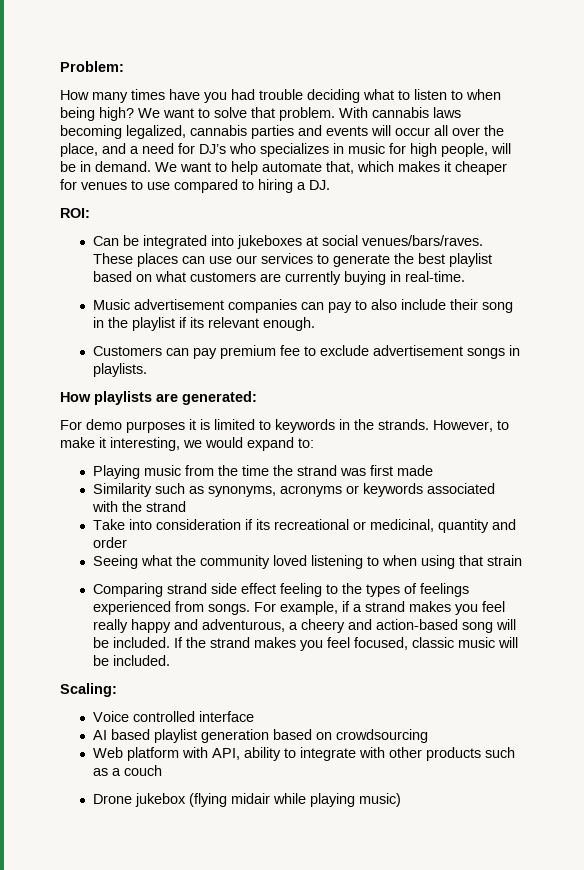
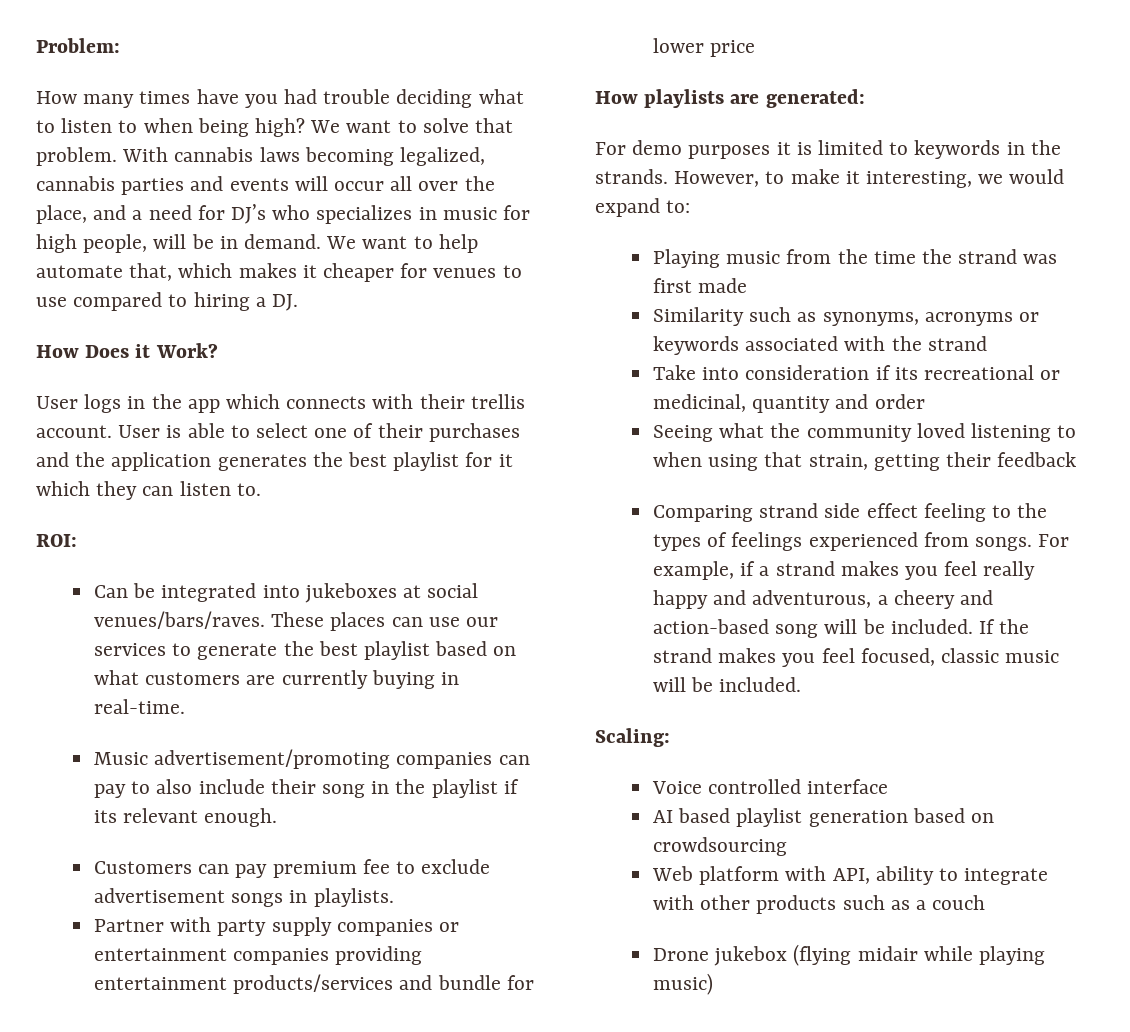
(330, 185) none -> [36,343,218,358] [36,394,525,413] [36,423,520,442] [36,452,513,471] [36,481,261,500] // How Does it Work? // User logs in the app which connects with their trellis account. User is able to select one of their purchases and the application generates the best playlist for it which they can listen to.
[133,299,224,310] advertisement -> [154,749,391,769] advertisement/promoting
(147, 370) none -> [93,917,459,936] [93,946,423,965] [93,974,534,994] [652,38,756,57] // Partner with party supply companies or entertainment companies providing entertainment products/services and bundle for lower price
[486,555,522,566] strain -> [808,452,1077,471] strain, getting their feedback

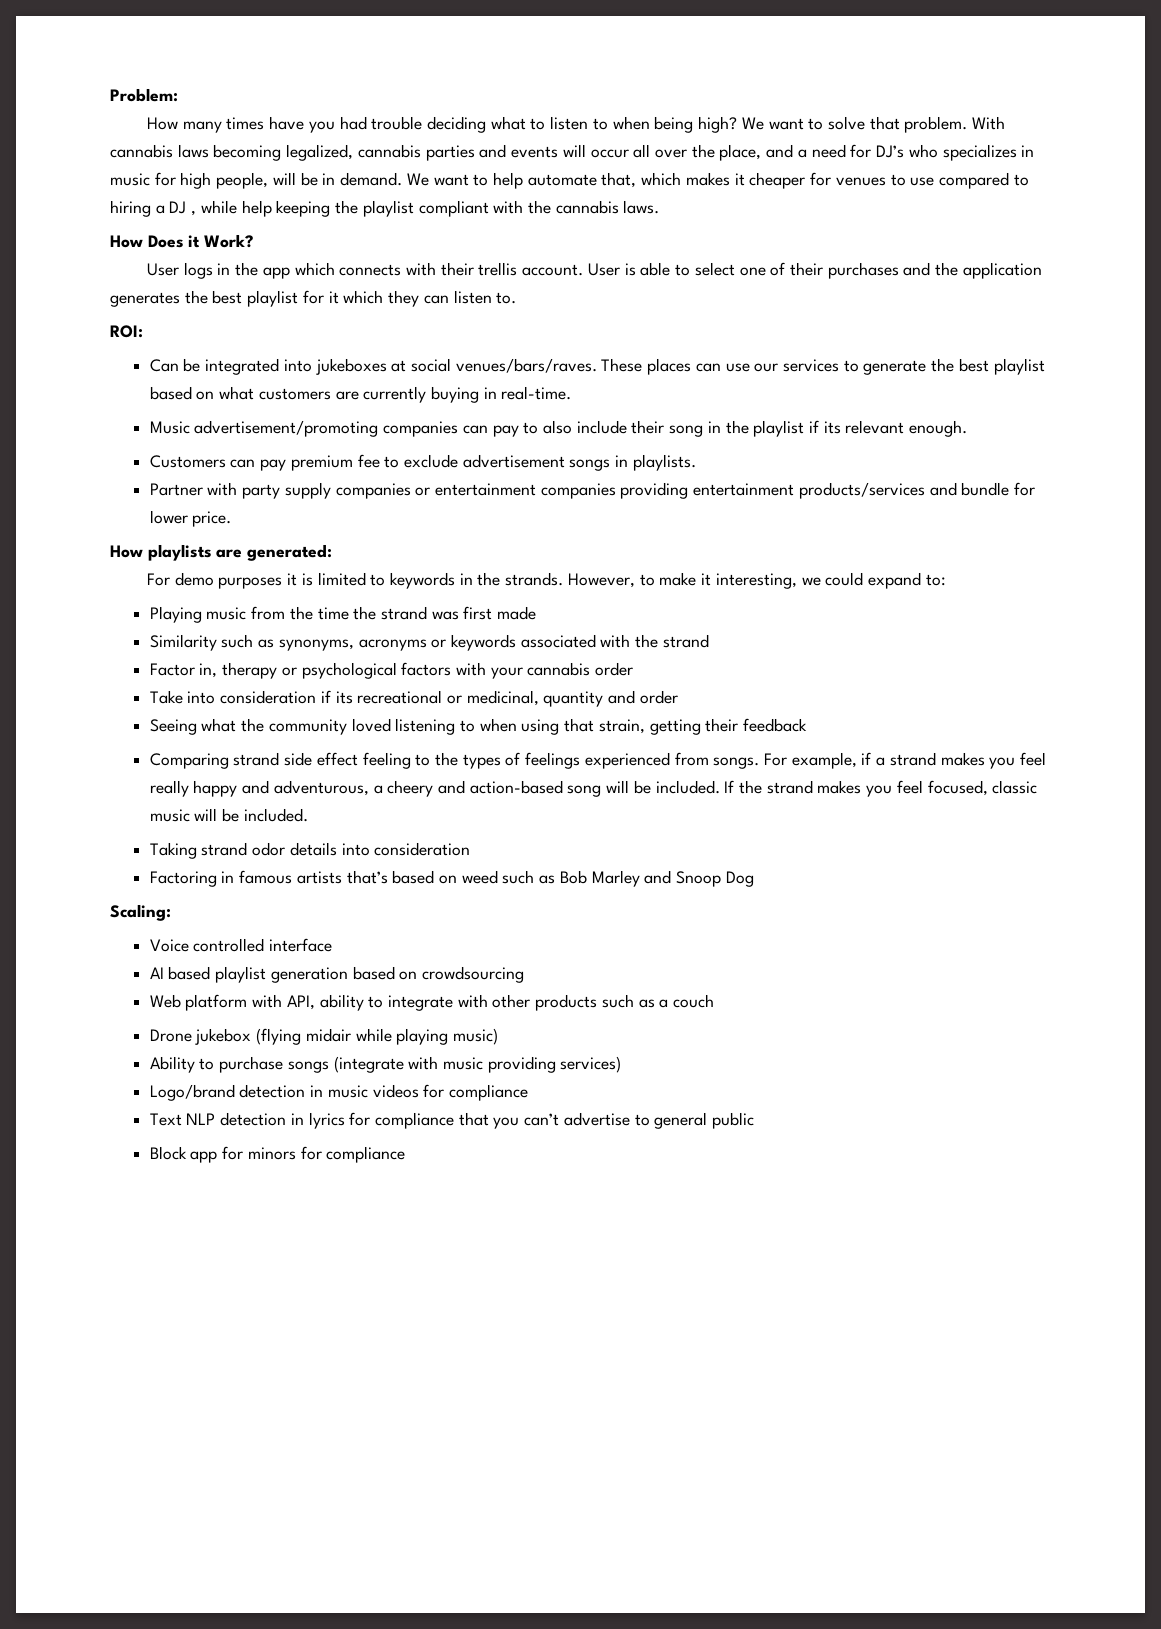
[272,294,299,311] DJ. -> [169,200,660,217] DJ , while help keeping the playlist compliant with the cannabis laws.
[710,40,756,57] price -> [192,511,232,527] price.
[1009,169,1065,184] would -> [825,572,864,586] could
(987, 343) none -> [149,662,634,679] // Factor in, therapy or psychological factors with your cannabis order
(802, 684) none -> [149,842,471,859] [149,870,754,887] // Taking strand odor details into consideration // Factoring in famous artists that’s based on weed such as Bob Marley and Snoop Dog
(713, 984) none -> [149,1056,622,1073] [149,1084,528,1101] [149,1112,755,1129] [149,1146,406,1163] // Ability to purchase songs (integrate with music providing services) // Logo/brand detection in music videos for compliance // Text NLP detection in lyrics for compliance that you can’t advertise to general public // Block app for minors for compliance

